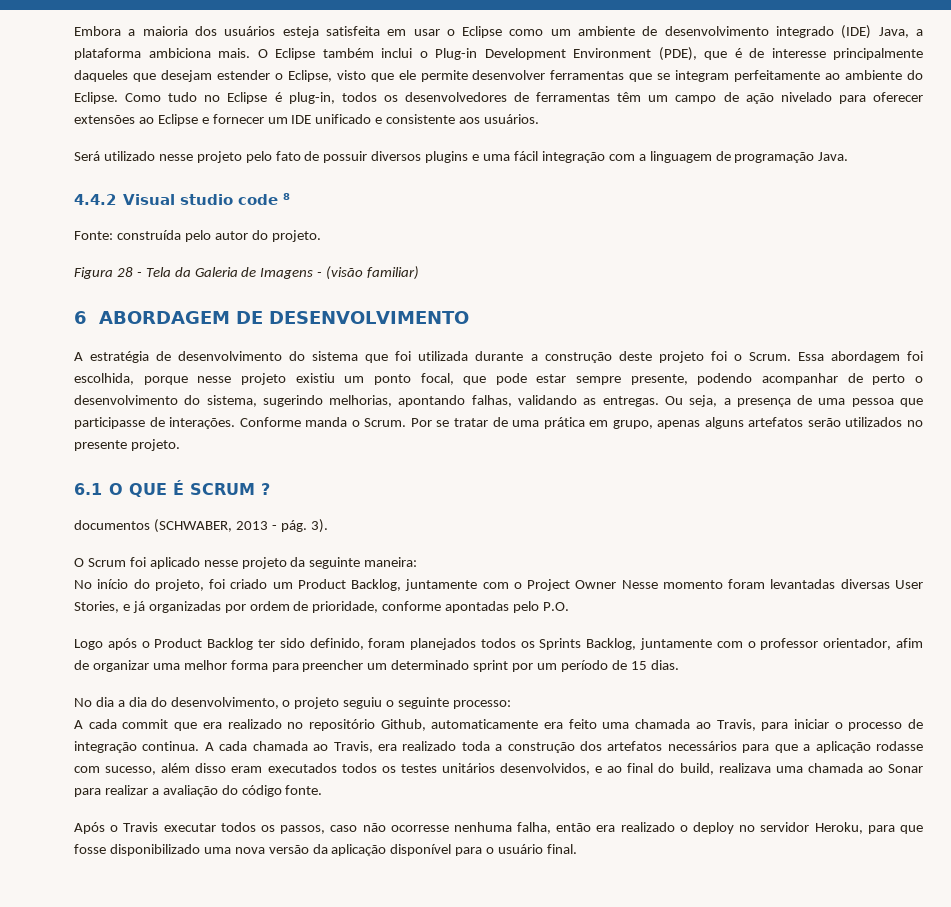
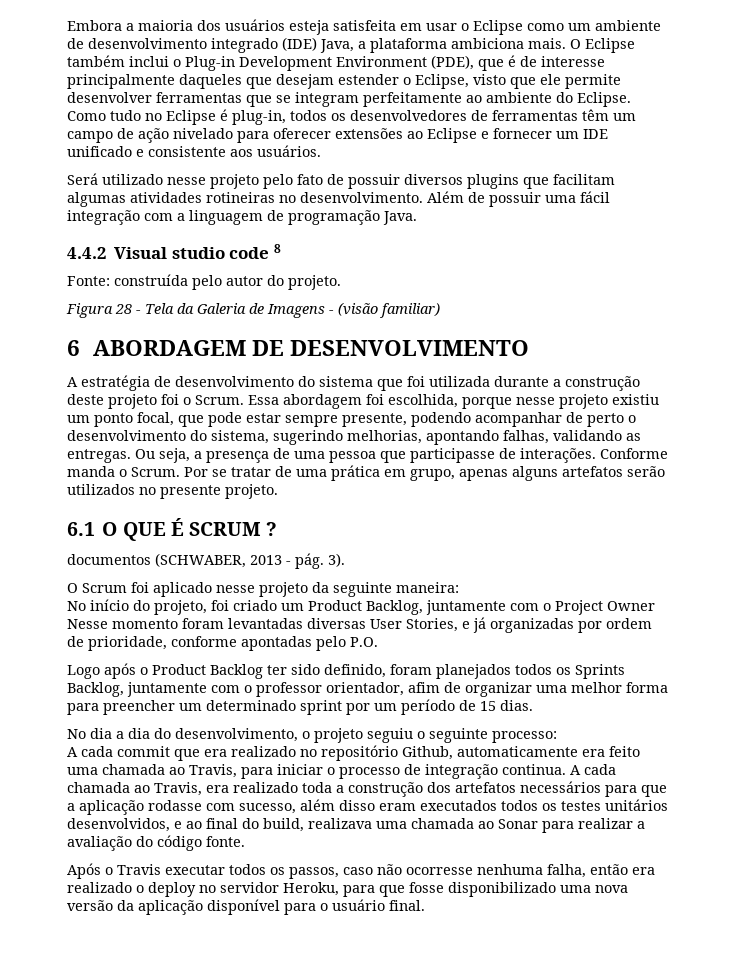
[472,154,480,161] e -> [523,174,615,189] [67,191,541,207] que facilitam algumas atividades rotineiras no desenvolvimento. Além de possuir

